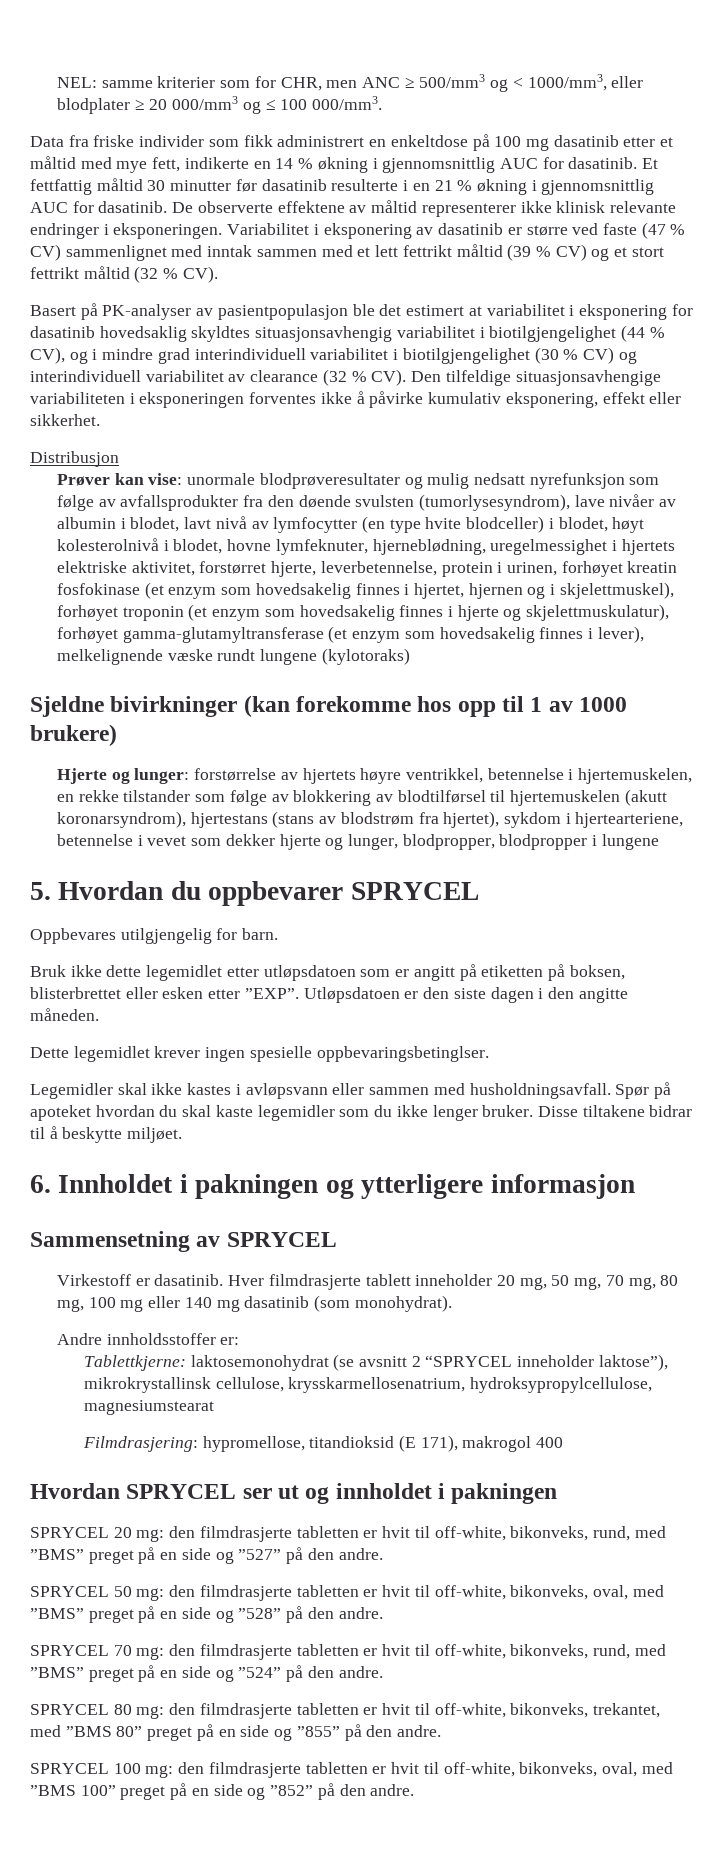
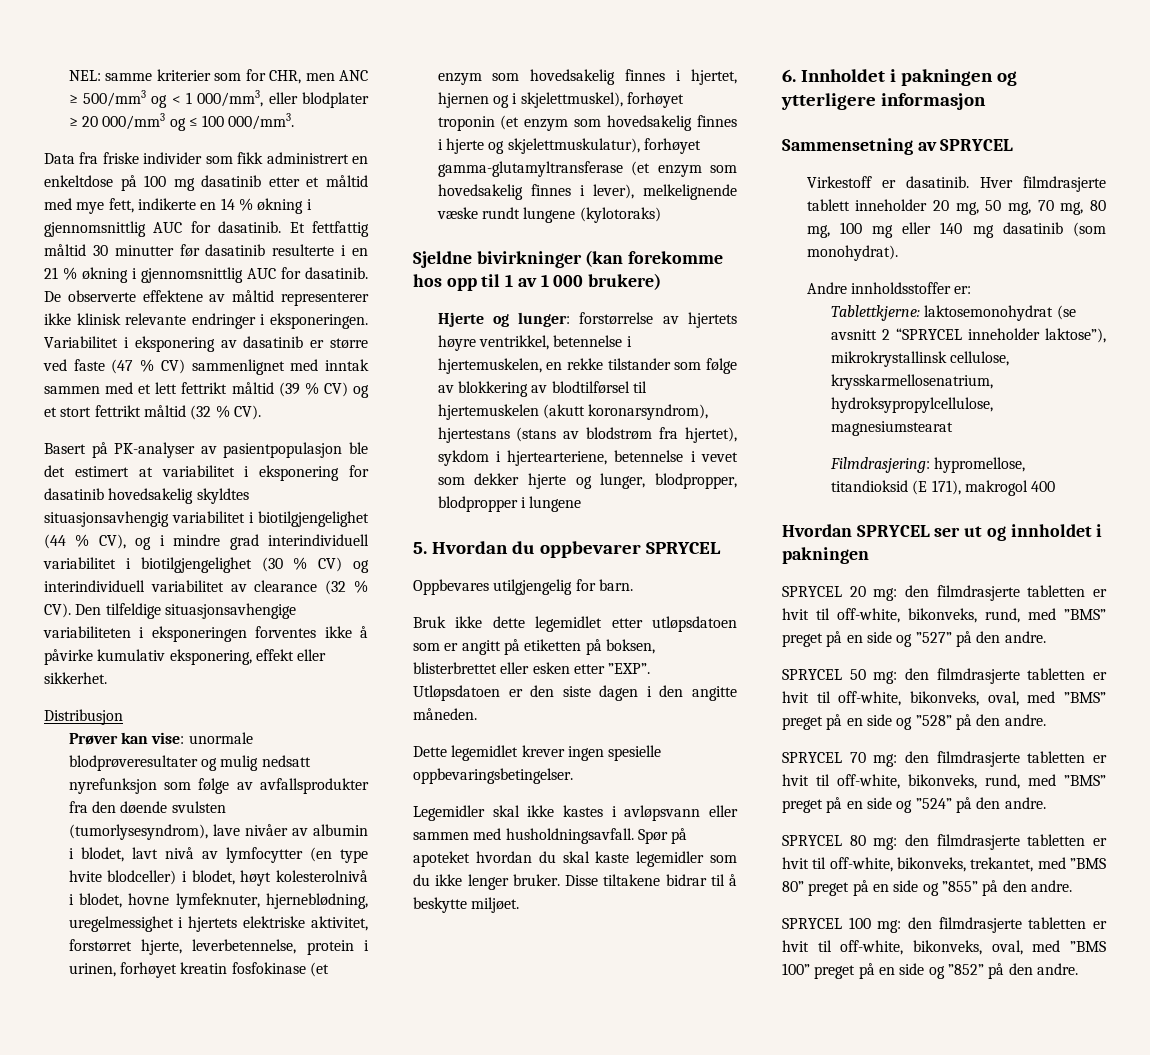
[527,74,607,91] 1000/mm3, -> [185,90,264,107] 1 000/mm3,
[99,326,187,342] hovedsaklig -> [108,488,194,504] hovedsakelig
[579,697,628,712] 1000 -> [540,274,584,287] 1 000
[316,1046,489,1062] oppbevaringsbetinglser. -> [413,768,573,784] oppbevaringsbetingelser.

